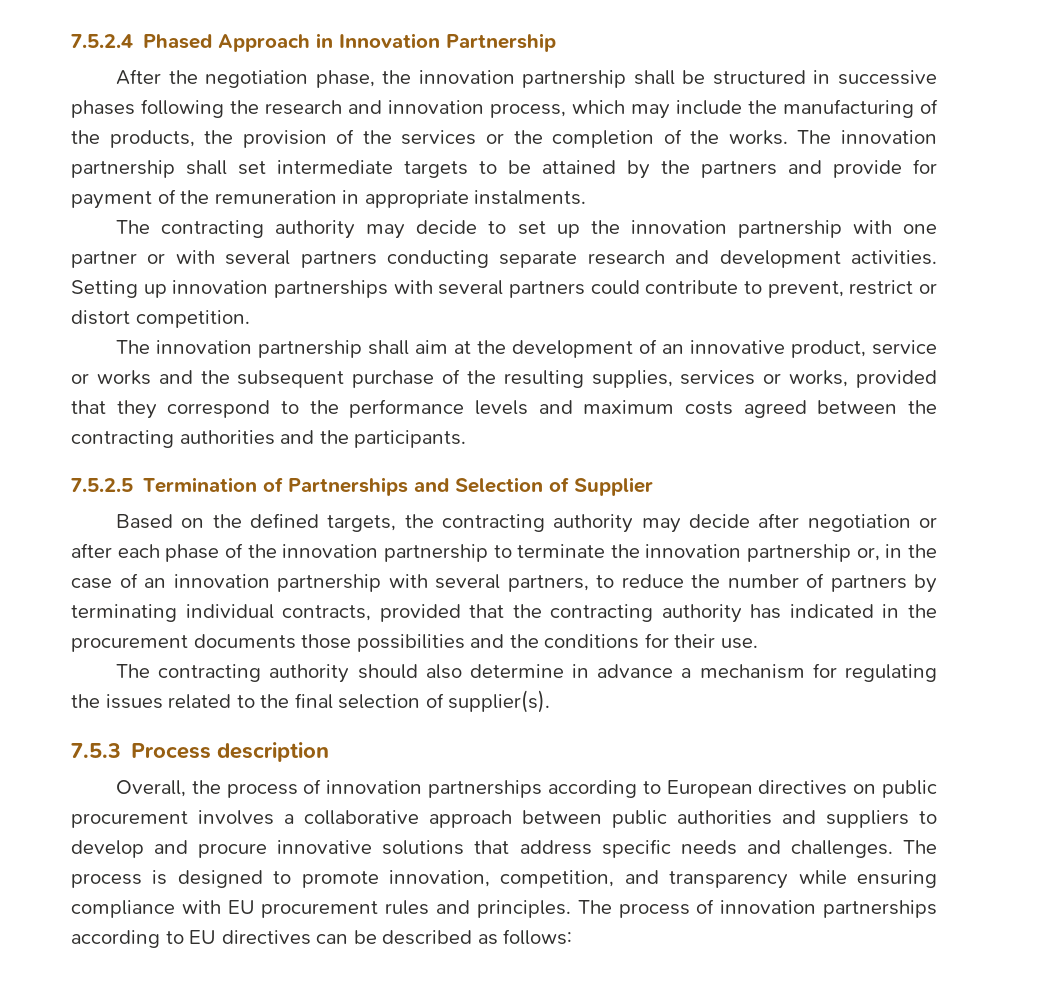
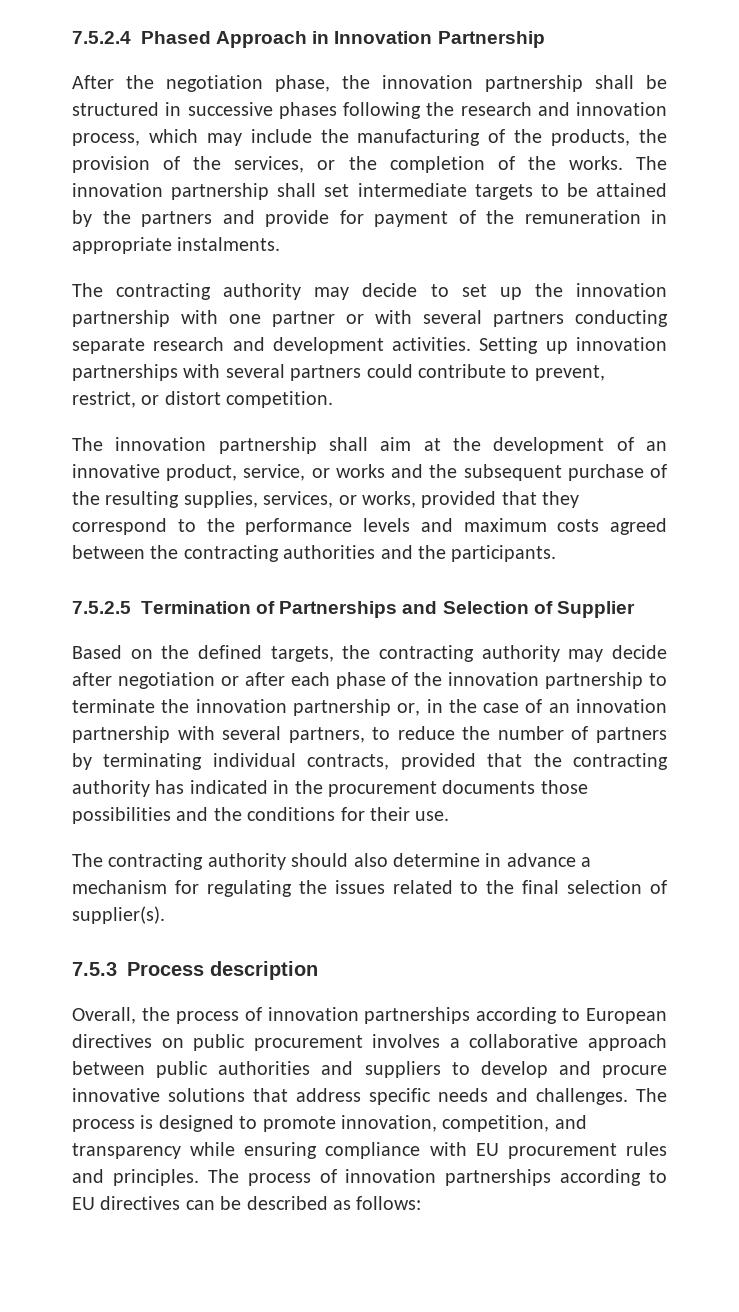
[401,130,477,145] services -> [234,156,305,173] services,
[849,280,914,295] restrict -> [72,391,136,408] restrict,
[871,340,937,355] service -> [243,464,306,481] service,
[680,370,756,385] services -> [263,491,334,508] services,

